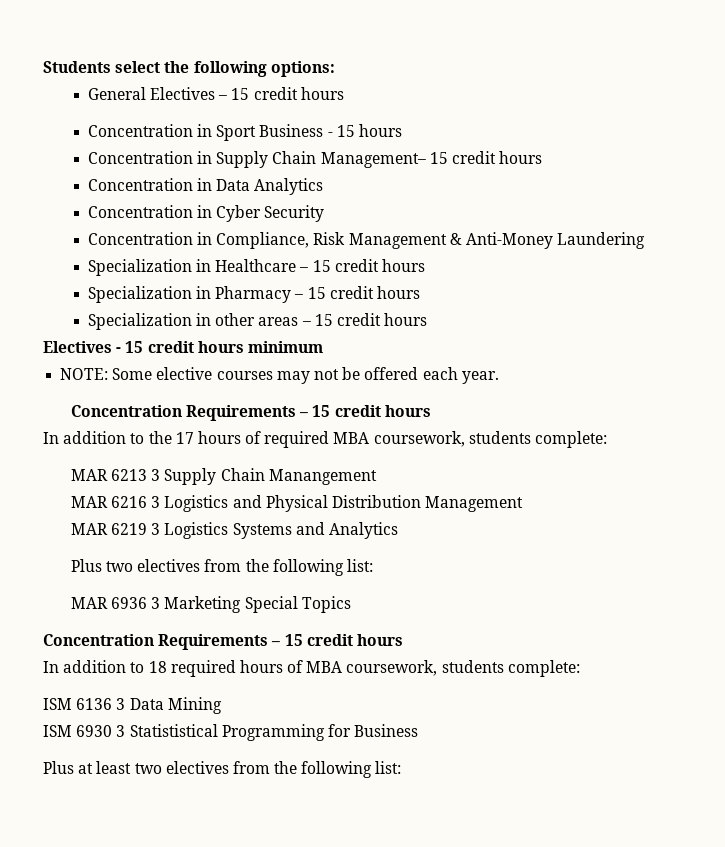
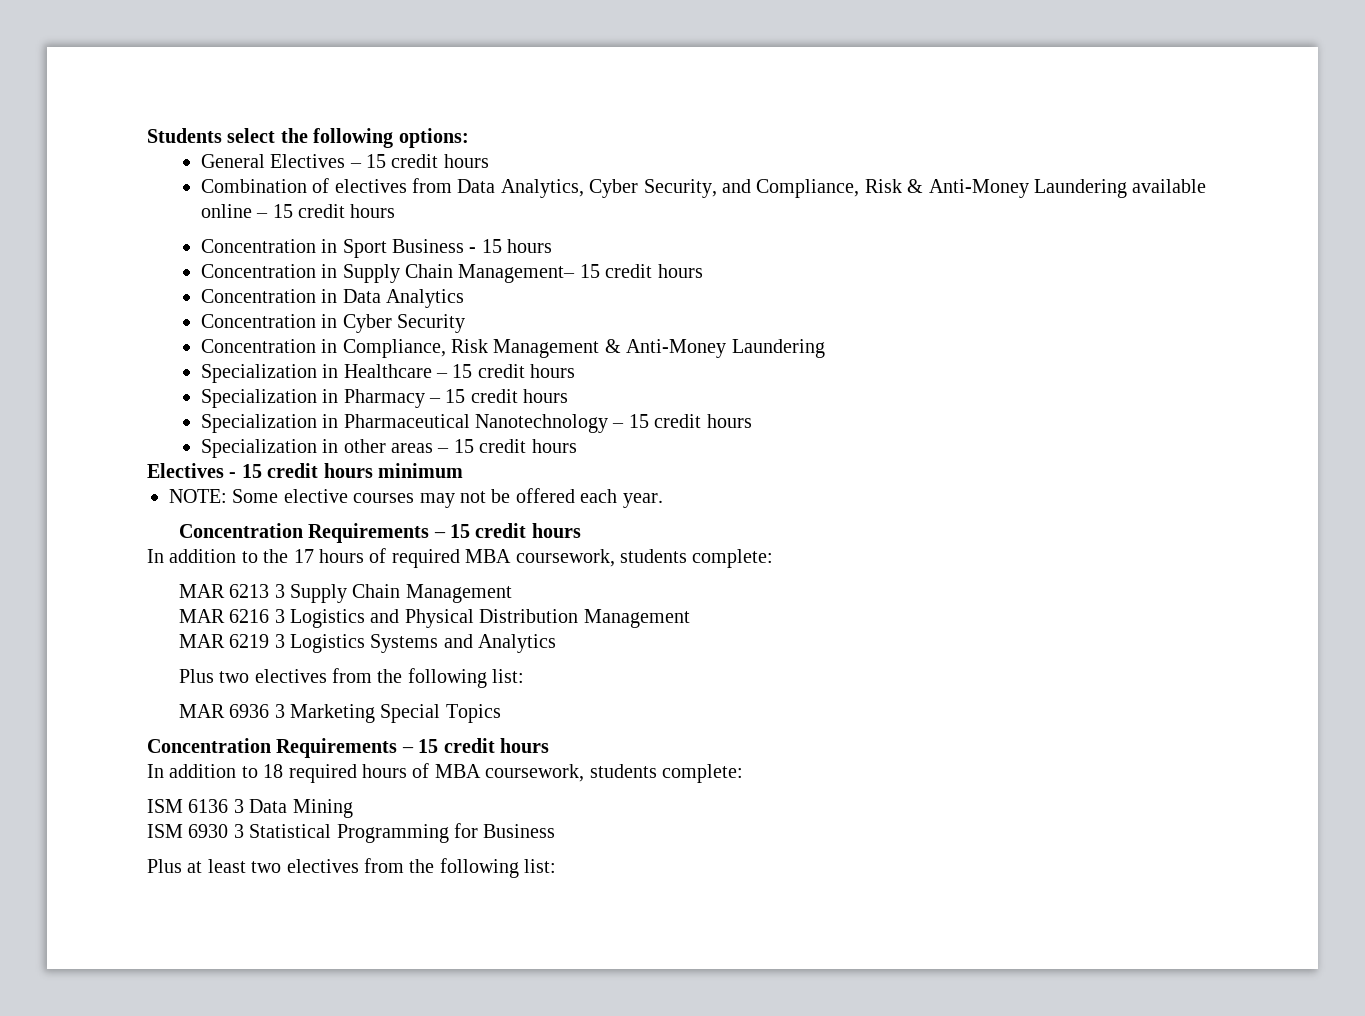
(344, 93) none -> [200,178,1207,198] [200,204,396,218] // Combination of electives from Data Analytics, Cyber Security, and Compliance, Risk & Anti-Money Laundering available online – 15 credit hours
(420, 292) none -> [200,414,752,433] // Specialization in Pharmaceutical Nanotechnology – 15 credit hours
[268,469,377,485] Manangement -> [405,584,512,603] Management
[129,724,218,737] Statististical -> [249,824,332,838] Statistical

